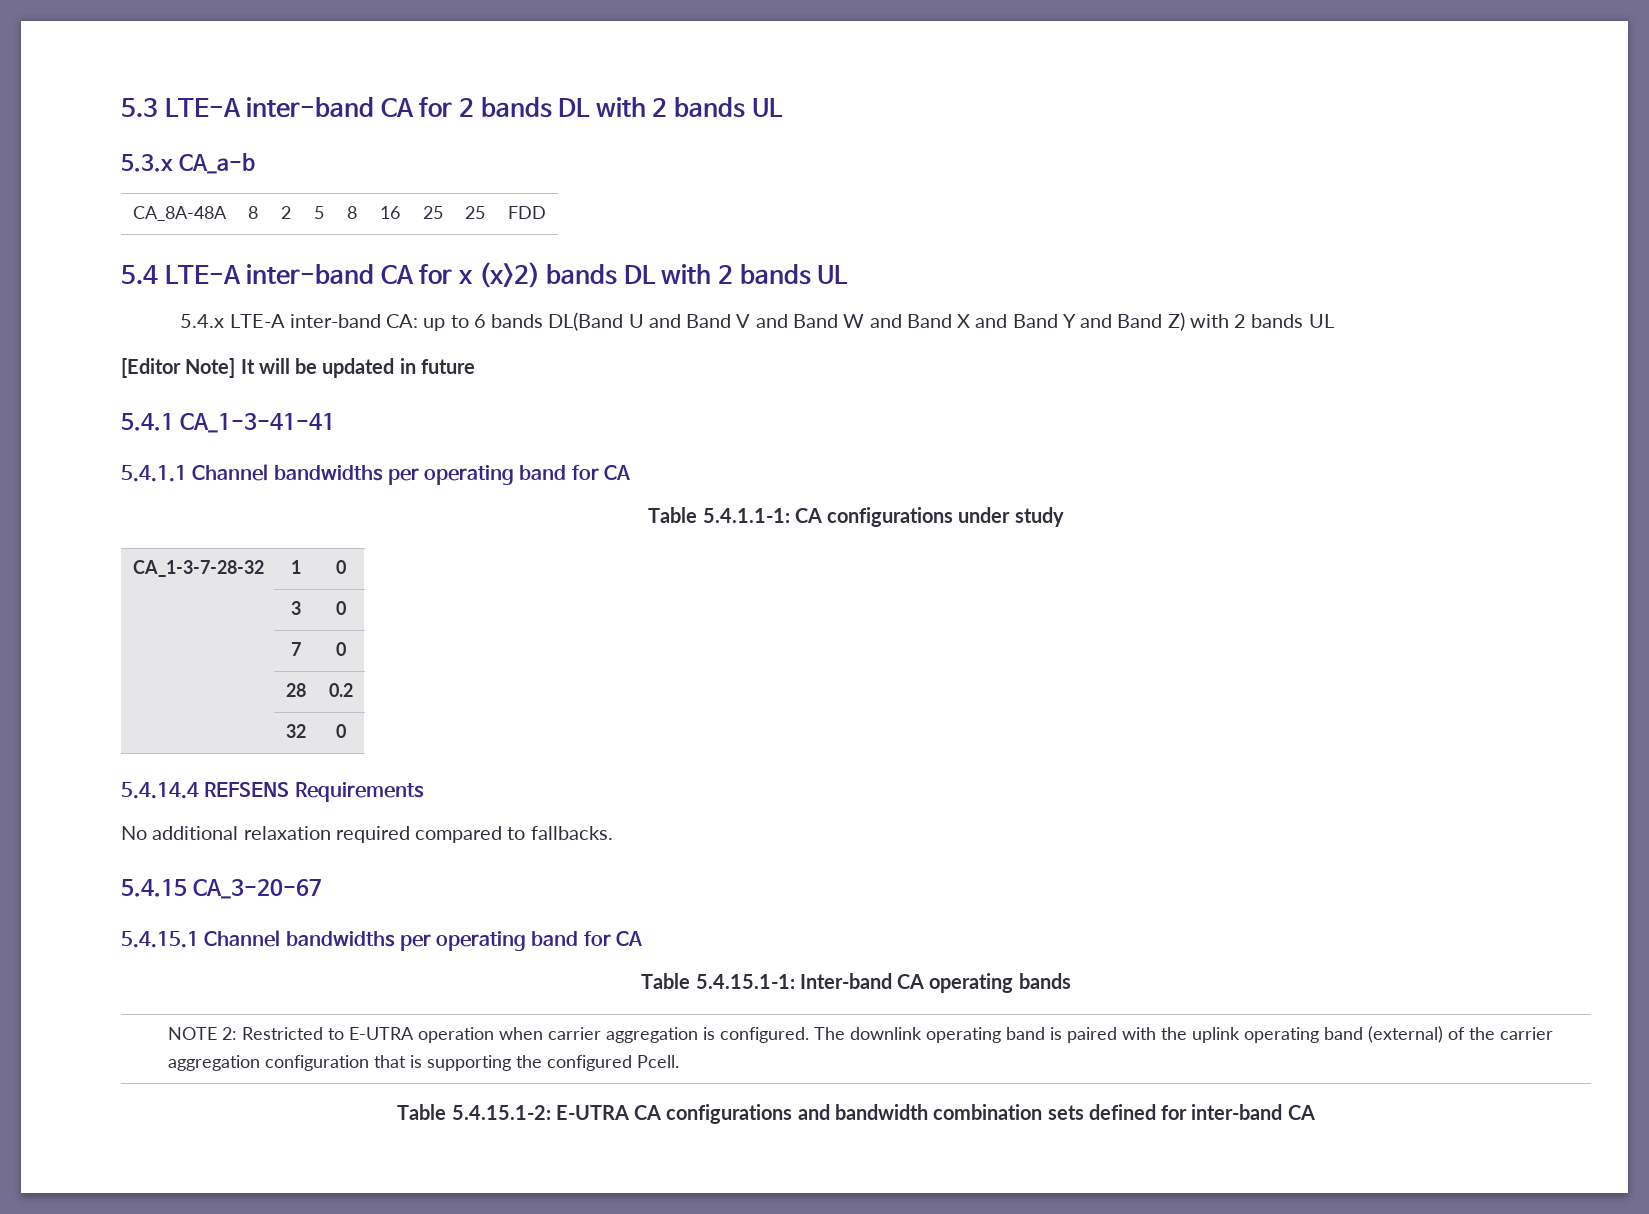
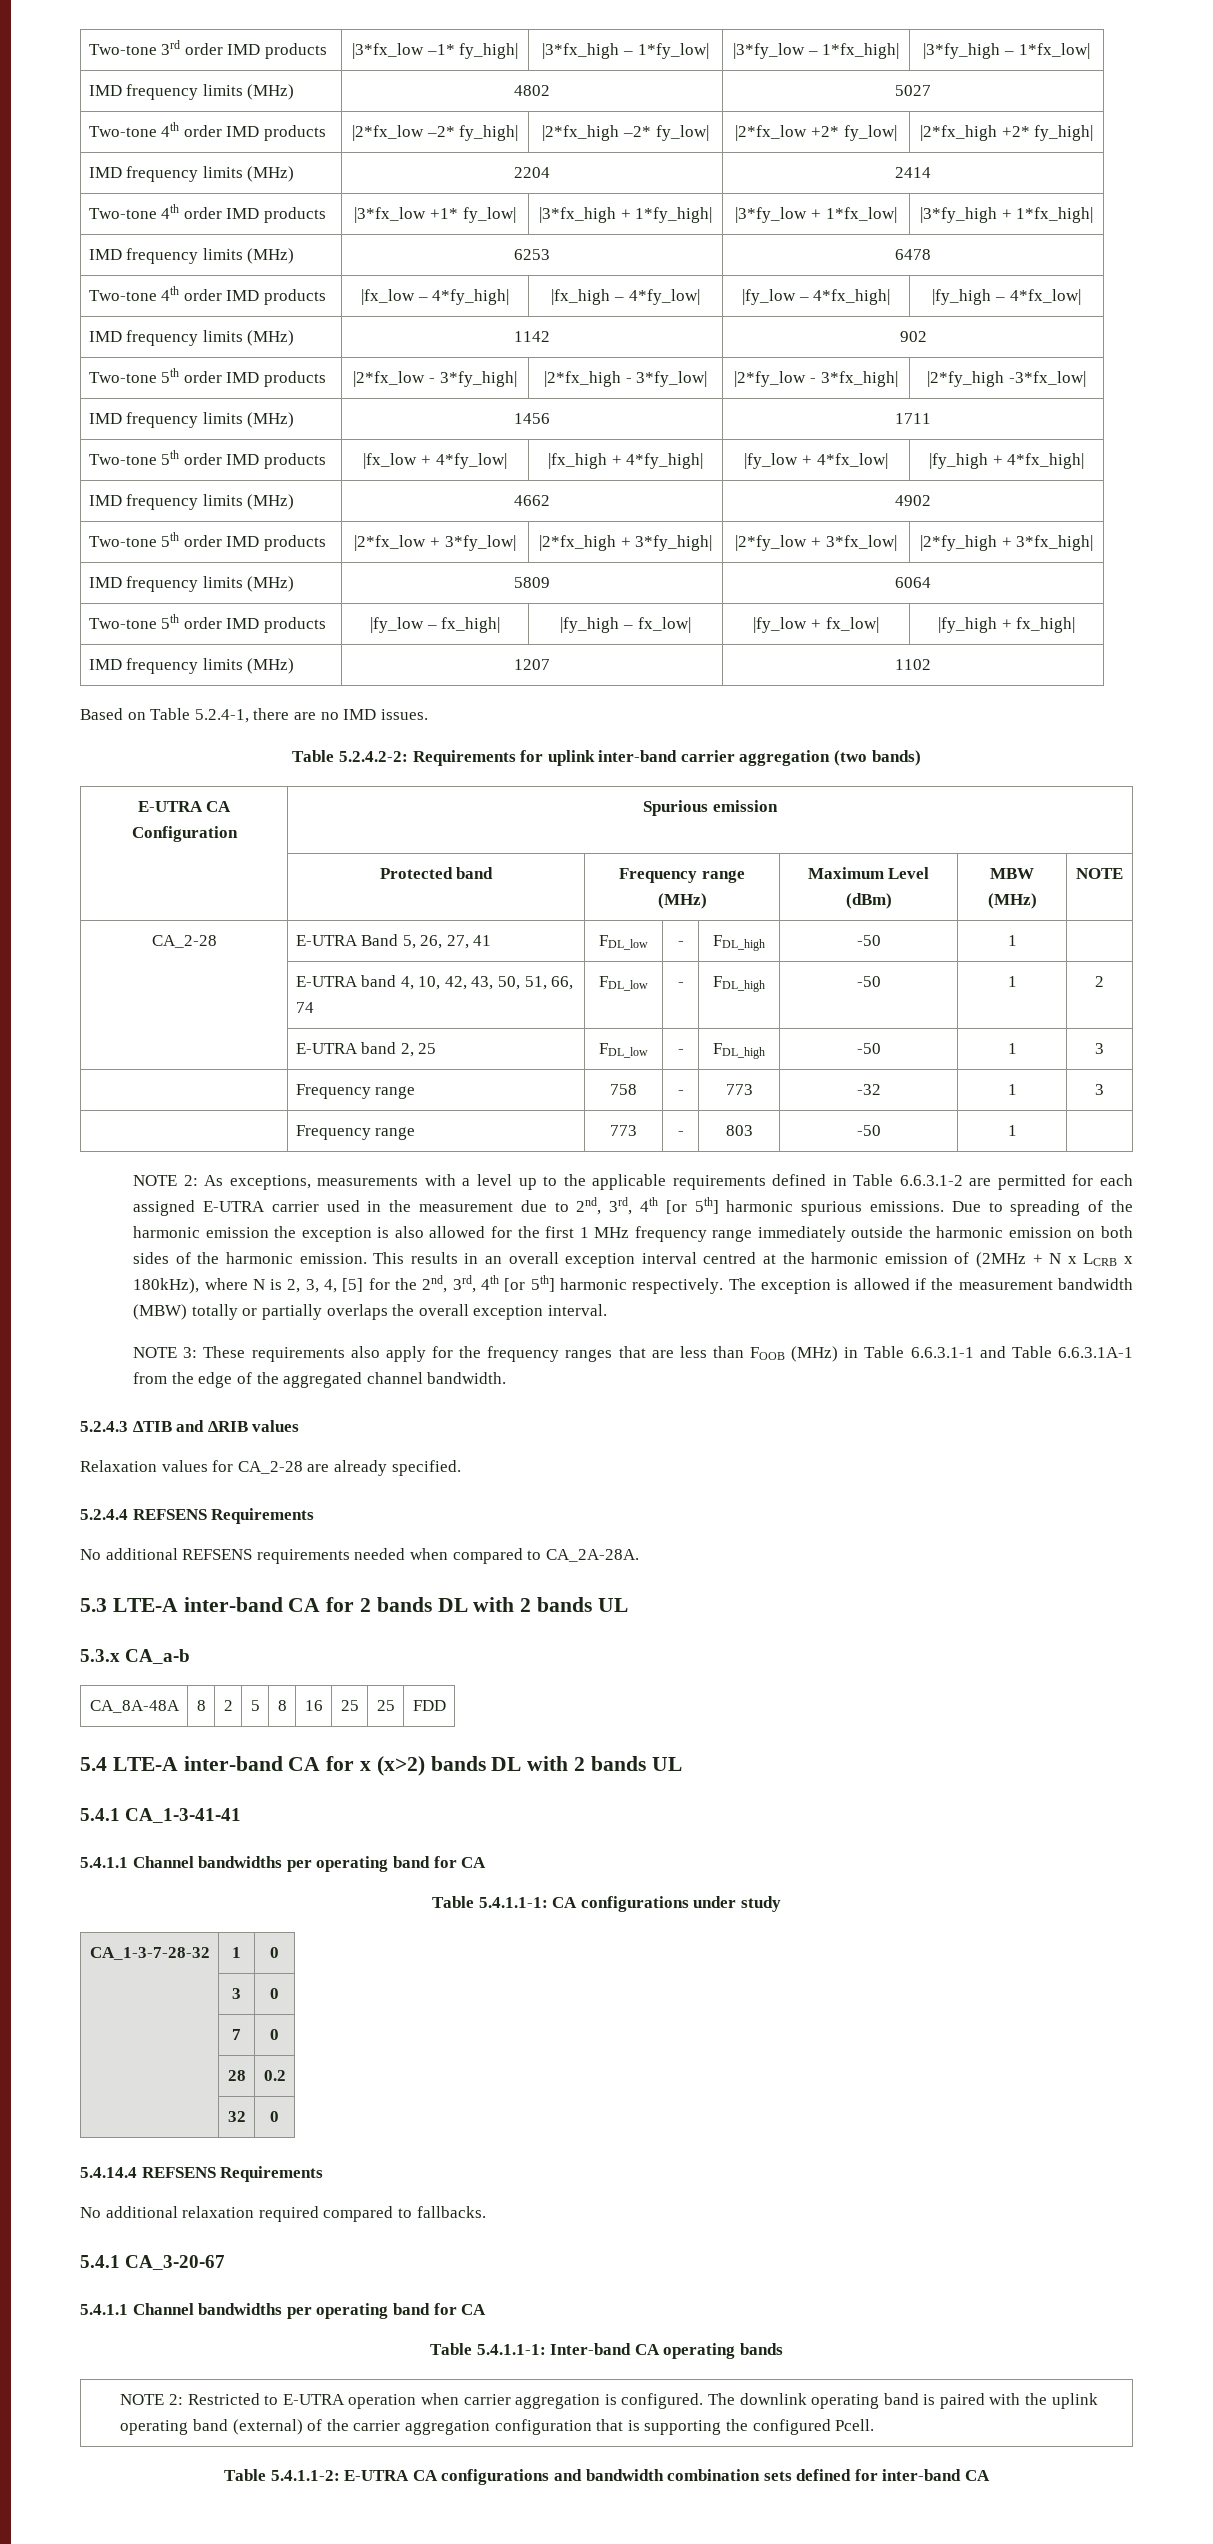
(121, 108) none -> [88,40,327,59] [351,43,519,59] [542,43,709,59] [732,43,900,59] [923,43,1090,59] [88,84,295,100] [514,85,550,96] [895,85,931,96] [88,122,326,141] [351,125,519,141] [542,125,709,141] [735,125,897,141] [919,125,1094,141] [88,166,295,182] [514,167,550,178] [895,167,931,178] [88,204,326,223] [354,207,516,223] [538,207,713,223] [735,207,897,223] [919,207,1094,223] [88,248,295,264] [514,249,550,260] [895,249,931,260] [88,286,326,305] [360,289,510,305] [551,289,700,305] [741,289,891,305] [932,289,1081,305] [88,330,295,346] [514,331,550,342] [899,331,927,342] [88,368,326,387] [353,371,517,387] [543,371,708,387] [734,371,898,387] [927,371,1086,387] [88,412,295,428] [514,413,550,424] [895,413,931,424] [88,450,326,469] [363,453,507,469] [547,453,704,469] [744,453,888,469] [928,453,1085,469] [88,494,295,510] [514,495,550,506] [895,495,931,506] [88,532,326,551] [354,535,516,551] [538,535,713,551] [735,535,897,551] [919,535,1094,551] [88,576,295,592] [514,577,550,588] [895,577,931,588] [88,614,326,633] [369,617,501,633] [560,617,691,633] [753,617,879,633] [937,617,1076,633] [88,658,295,674] [514,659,550,670] [895,659,931,670] [80,708,428,723] [292,750,921,766] [137,801,232,812] [131,826,238,842] [643,800,778,816] [379,867,494,879] [619,868,745,883] [657,893,707,909] [807,867,930,879] [845,893,892,909] [990,868,1034,879] [987,893,1037,909] [1076,868,1123,879] [151,935,217,948] [295,934,492,949] [599,935,648,950] [677,941,684,946] [713,935,765,951] [856,935,881,946] [1007,935,1017,946] [295,975,574,990] [295,1002,314,1013] [599,976,648,991] [677,982,684,987] [713,976,765,992] [856,976,881,987] [1007,976,1017,987] [1095,976,1104,987] [295,1042,437,1057] [599,1043,648,1058] [677,1049,684,1054] [713,1043,765,1059] [856,1043,881,1054] [1007,1043,1017,1054] [1095,1043,1104,1054] [295,1084,416,1099] [610,1084,637,1095] [677,1090,684,1095] [725,1084,753,1095] [856,1084,881,1095] [1007,1084,1017,1095] [1095,1084,1104,1095] [295,1125,416,1140] [610,1125,637,1136] [677,1131,684,1136] [725,1125,753,1136] [856,1125,881,1136] [1007,1125,1017,1136] [133,1174,1133,1190] [133,1197,1134,1216] [133,1226,1133,1242] [133,1252,1133,1268] [133,1275,1133,1294] [133,1304,607,1320] [133,1346,1134,1362] [133,1372,507,1388] [80,1420,300,1432] [80,1460,461,1476] [80,1508,315,1524] [80,1548,639,1564] Two-tone 3rd order IMD products | |3*fx_low –1* fy_high| | |3*fx_high – 1*fy_low| | |3*fy_low – 1*fx_high| | |3*fy_high – 1*fx_low| // IMD frequency limits (MHz) | 4802 | 5027 // Two-tone 4th order IMD products | |2*fx_low –2* fy_high| | |2*fx_high –2* fy_low| | |2*fx_low +2* fy_low| | |2*fx_high +2* fy_high| // IMD frequency limits (MHz) | 2204 | 2414 // Two-tone 4th order IMD products | |3*fx_low +1* fy_low| | |3*fx_high + 1*fy_high| | |3*fy_low + 1*fx_low| | |3*fy_high + 1*fx_high| // IMD frequency limits (MHz) | 6253 | 6478 // Two-tone 4th order IMD products | |fx_low – 4*fy_high| | |fx_high – 4*fy_low| | |fy_low – 4*fx_high| | |fy_high – 4*fx_low| // IMD frequency limits (MHz) | 1142 | 902 // Two-tone 5th order IMD products | |2*fx_low - 3*fy_high| | |2*fx_high - 3*fy_low| | |2*fy_low - 3*fx_high| | |2*fy_high -3*fx_low| // IMD frequency limits (MHz) | 1456 | 1711 // Two-tone 5th order IMD products | |fx_low + 4*fy_low| | |fx_high + 4*fy_high| | |fy_low + 4*fx_low| | |fy_high + 4*fx_high| // IMD frequency limits (MHz) | 4662 | 4902 // Two-tone 5th order IMD products | |2*fx_low + 3*fy_low| | |2*fx_high + 3*fy_high| | |2*fy_low + 3*fx_low| | |2*fy_high + 3*fx_high| // IMD frequency limits (MHz) | 5809 | 6064 // Two-tone 5th order IMD products | |fy_low – fx_high| | |fy_high – fx_low| | |fy_low + fx_low| | |fy_high + fx_high| // IMD frequency limits (MHz) | 1207 | 1102 // Based on Table 5.2.4-1, there are no IMD issues. // Table 5.2.4.2-2: Requirements for uplink inter-band carrier aggregation (two bands) // E-UTRA CA Configuration | Spurious emission // | Protected band | Frequency range (MHz) | Maximum Level (dBm) | MBW (MHz) | NOTE // CA_2-28 | E-UTRA Band 5, 26, 27, 41 | FDL_low | - | FDL_high | -50 | 1 | // | E-UTRA band 4, 10, 42, 43, 50, 51, 66, 74 | FDL_low | - | FDL_high | -50 | 1 | 2 // | E-UTRA band 2, 25 | FDL_low | - | FDL_high | -50 | 1 | 3 // | Frequency range | 758 | - | 773 | -32 | 1 | 3 // | Frequency range | 773 | - | 803 | -50 | 1 | // NOTE 2: As exceptions, measurements with a level up to the applicable requirements defined in Table 6.6.3.1-2 are permitted for each assigned E-UTRA carrier used in the measurement due to 2nd, 3rd, 4th [or 5th] harmonic spurious emissions. Due to spreading of the harmonic emission the exception is also allowed for the first 1 MHz frequency range immediately outside the harmonic emission on both sides of the harmonic emission. This results in an overall exception interval centred at the harmonic emission of (2MHz + N x LCRB x 180kHz), where N is 2, 3, 4, [5] for the 2nd, 3rd, 4th [or 5th] harmonic respectively. The exception is allowed if the measurement bandwidth (MBW) totally or partially overlaps the overall exception interval. // NOTE 3: These requirements also apply for the frequency ranges that are less than FOOB (MHz) in Table 6.6.3.1-1 and Table 6.6.3.1A-1 from the edge of the aggregated channel bandwidth. // 5.2.4.3 ∆TIB and ∆RIB values // Relaxation values for CA_2-28 are already specified. // 5.2.4.4 REFSENS Requirements // No additional REFSENS requirements needed when compared to CA_2A-28A. //
[180,312,1334,331] [121,358,475,378] // 5.4.x LTE-A inter-band CA: up to 6 bands DL(Band U and Band V and Band W and Band X and Band Y and Band Z) with 2 bands UL // [Editor Note] It will be updated in future -> (682, 1764) none
[121,879,187,897] 5.4.15 -> [80,2255,120,2268] 5.4.1
[121,930,642,951] [641,973,795,989] 5.4.15.1 Channel bandwidths per operating band for CA // Table 5.4.15.1-1: -> [80,2303,487,2319] [430,2343,546,2355] 5.4.1.1 Channel bandwidths per operating band for CA // Table 5.4.1.1-1:
[451,1105,551,1120] 5.4.15.1-2: -> [270,2470,340,2481] 5.4.1.1-2:

